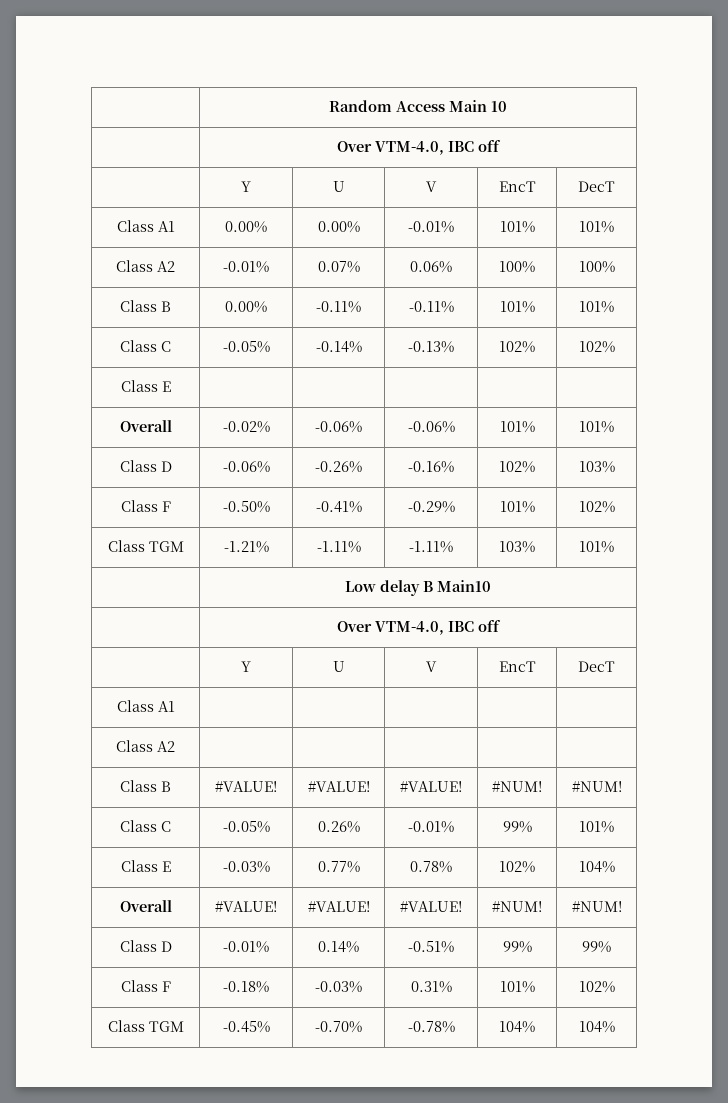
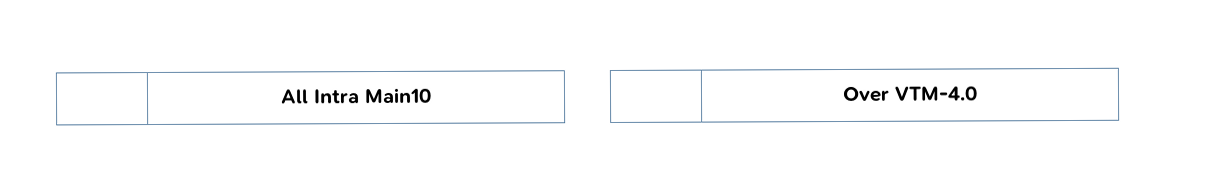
[329,100,507,112] [337,140,501,155] [241,181,251,192] [332,181,345,192] [426,181,437,192] [498,181,536,192] [578,181,615,192] [116,220,175,232] [225,221,267,233] [317,221,360,233] [408,221,454,233] [499,221,535,233] [579,221,614,233] [116,260,175,272] [223,261,269,273] [317,261,360,273] [410,261,452,273] [499,261,535,273] [578,261,615,273] [120,300,171,312] [225,301,267,313] [316,301,361,313] [408,301,454,313] [499,301,535,313] [579,301,614,313] [120,340,171,352] [222,341,270,353] [315,341,362,353] [408,341,454,353] [499,341,535,353] [578,341,615,353] [120,380,171,392] [119,420,172,432] [222,421,270,433] [315,421,362,433] [407,421,455,433] [499,421,535,433] [579,421,614,433] [119,460,172,472] [222,461,270,473] [315,461,362,473] [408,461,454,473] [499,461,535,473] [578,461,615,473] [120,500,171,512] [222,501,270,513] [315,501,362,513] [407,501,455,513] [499,501,535,513] [578,501,615,513] [107,540,184,552] [223,541,269,553] [316,541,361,553] [409,541,453,553] [499,541,535,553] [579,541,614,553] [345,580,491,596] [337,620,501,635] [241,661,251,672] [332,661,345,672] [426,661,437,672] [498,661,536,672] [578,661,615,672] [116,700,175,712] [116,740,175,752] [120,780,171,792] [215,781,277,792] [307,781,370,792] [400,781,462,792] [492,781,542,792] [571,781,622,792] [120,820,171,832] [222,821,270,833] [317,821,360,833] [408,821,454,833] [502,821,532,833] [579,821,614,833] [120,860,171,872] [222,861,270,873] [317,861,360,873] [410,861,452,873] [499,861,535,873] [578,861,615,873] [119,900,172,912] [215,901,277,912] [307,901,370,912] [400,901,462,912] [492,901,542,912] [571,901,622,912] [119,940,172,952] [223,941,269,953] [318,941,359,953] [408,941,454,953] [502,941,532,953] [582,941,611,953] [120,980,171,992] [223,981,269,993] [315,981,362,993] [410,981,452,993] [499,981,535,993] [578,981,615,993] [107,1020,184,1032] [222,1021,270,1033] [315,1021,362,1033] [407,1021,455,1033] [499,1021,535,1033] [578,1021,615,1033] | Random Access Main 10 // | Over VTM-4.0, IBC off // | Y | U | V | EncT | DecT // Class A1 | 0.00% | 0.00% | -0.01% | 101% | 101% // Class A2 | -0.01% | 0.07% | 0.06% | 100% | 100% // Class B | 0.00% | -0.11% | -0.11% | 101% | 101% // Class C | -0.05% | -0.14% | -0.13% | 102% | 102% // Class E | | | | | // Overall | -0.02% | -0.06% | -0.06% | 101% | 101% // Class D | -0.06% | -0.26% | -0.16% | 102% | 103% // Class F | -0.50% | -0.41% | -0.29% | 101% | 102% // Class TGM | -1.21% | -1.11% | -1.11% | 103% | 101% // | Low delay B Main10 // | Over VTM-4.0, IBC off // | Y | U | V | EncT | DecT // Class A1 | | | | | // Class A2 | | | | | // Class B | #VALUE! | #VALUE! | #VALUE! | #NUM! | #NUM! // Class C | -0.05% | 0.26% | -0.01% | 99% | 101% // Class E | -0.03% | 0.77% | 0.78% | 102% | 104% // Overall | #VALUE! | #VALUE! | #VALUE! | #NUM! | #NUM! // Class D | -0.01% | 0.14% | -0.51% | 99% | 99% // Class F | -0.18% | -0.03% | 0.31% | 101% | 102% // Class TGM | -0.45% | -0.70% | -0.78% | 104% | 104% -> [280,87,432,104] [842,86,978,102] | All Intra Main10 // | Over VTM-4.0

